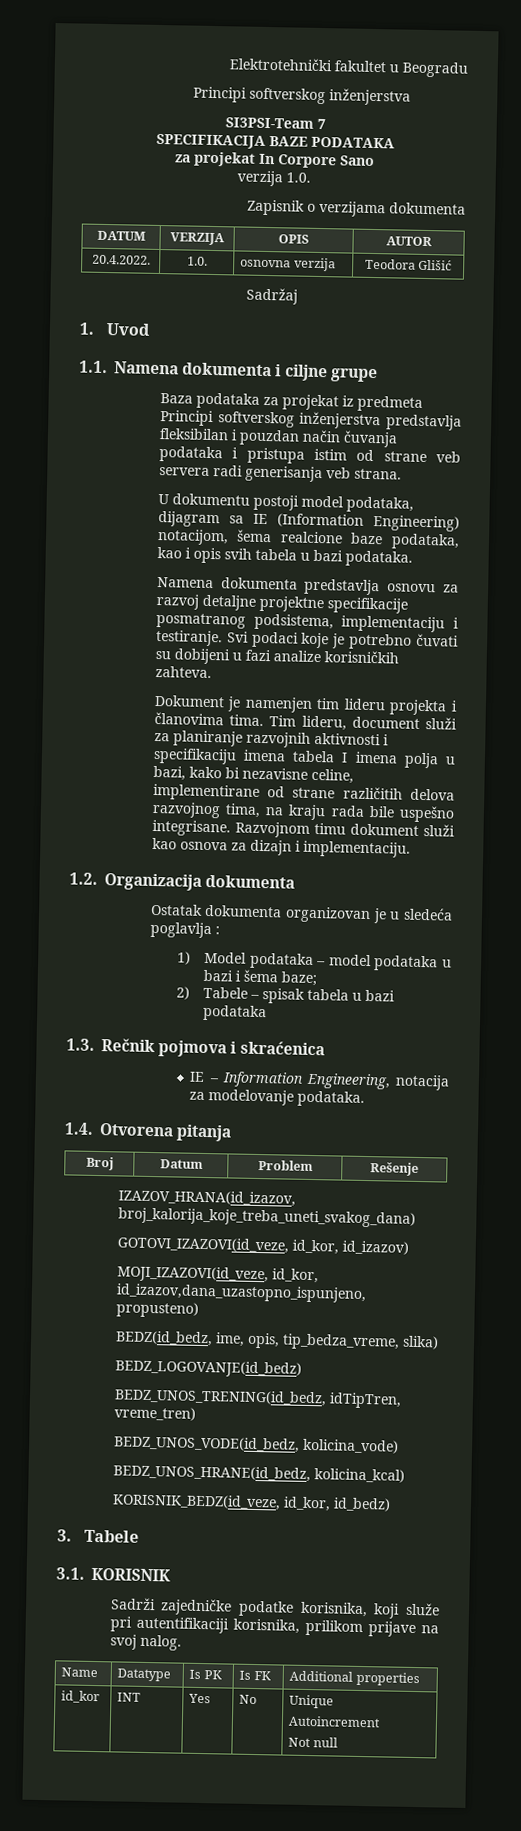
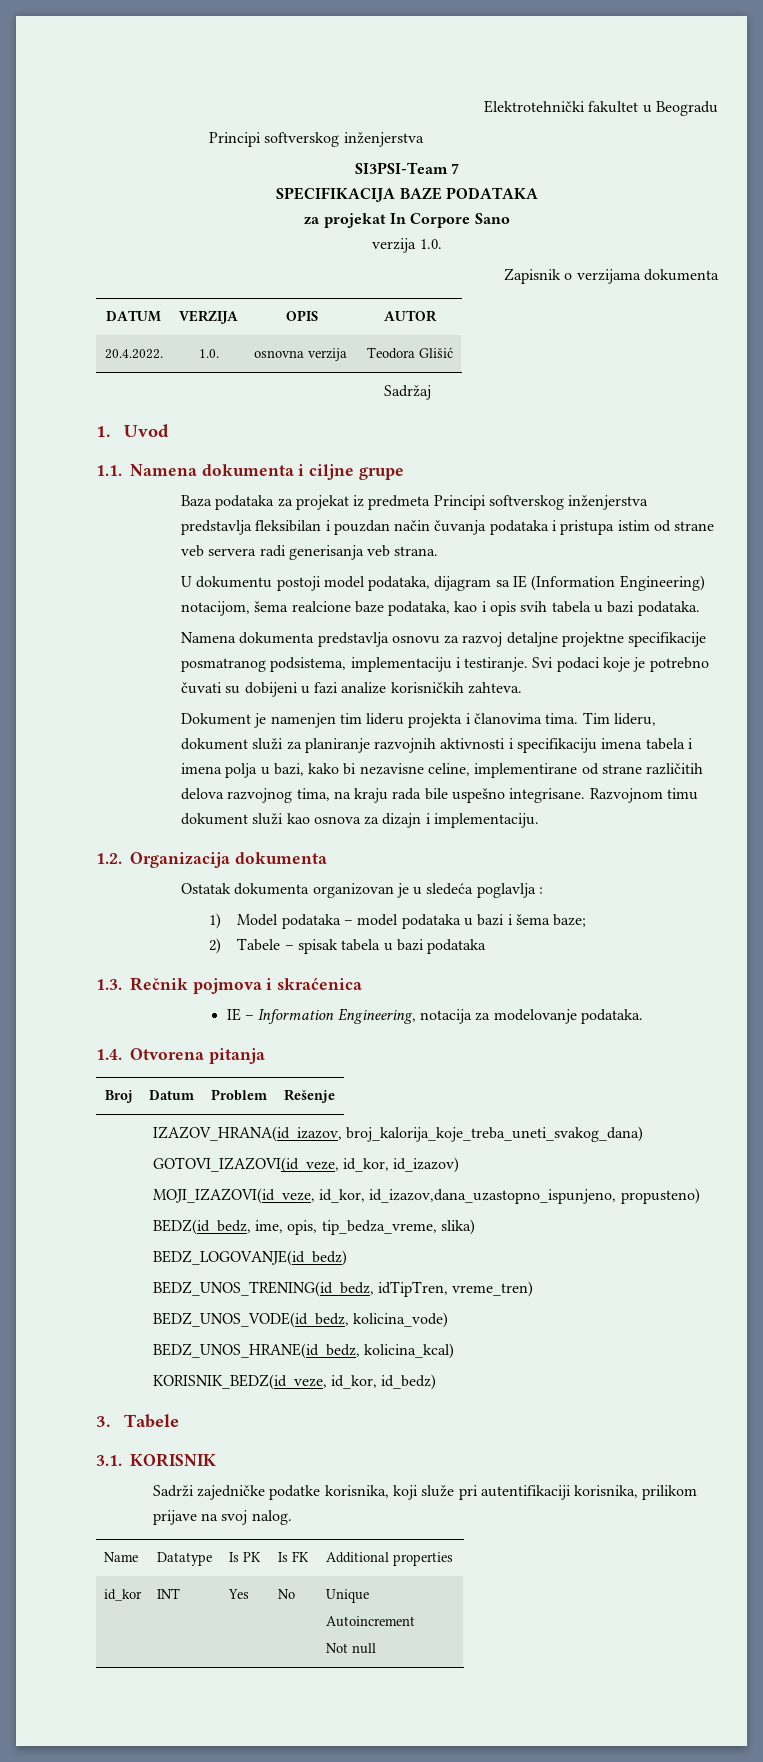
[351,716,420,729] document -> [180,738,248,750] dokument
[341,752,349,763] I -> [688,738,694,749] i

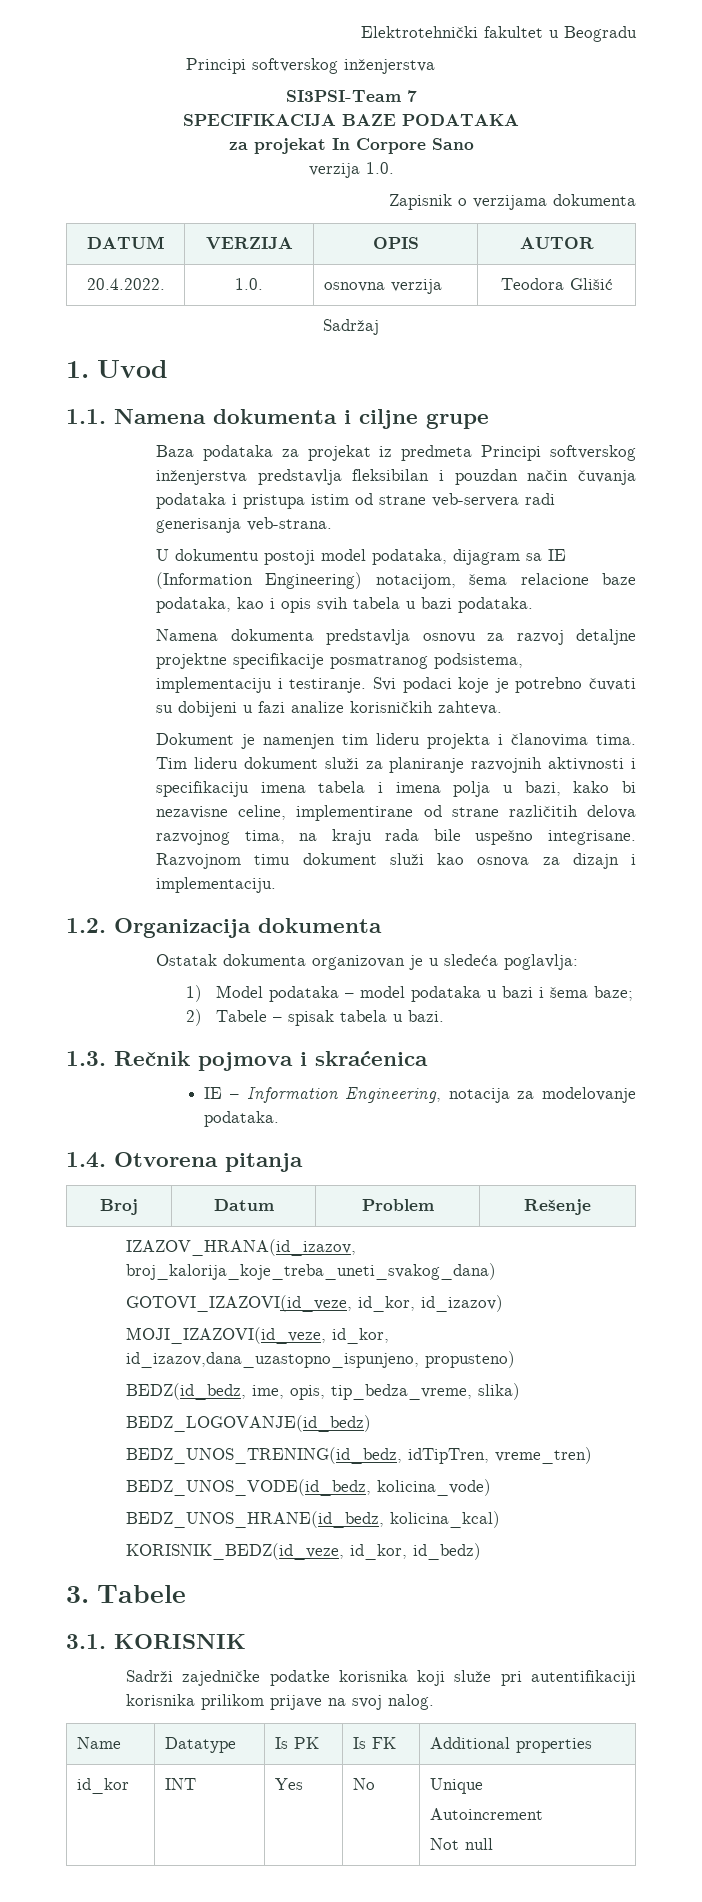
[180,545,439,560] veb servera radi generisanja veb strana. -> [432,493,556,507] [156,517,333,533] veb-servera radi generisanja veb-strana.
[291,601,351,612] realcione -> [520,573,589,585] relacione
[614,713,657,726] lideru, -> [193,757,238,769] lideru
[476,883,544,898] poglavlja : -> [504,954,579,970] poglavlja:
[397,939,487,954] bazi podataka -> [408,1010,445,1022] bazi.
[324,1485,389,1498] korisnika, -> [338,1670,408,1682] korisnika
[574,1485,639,1498] korisnika, -> [126,1694,196,1706] korisnika

